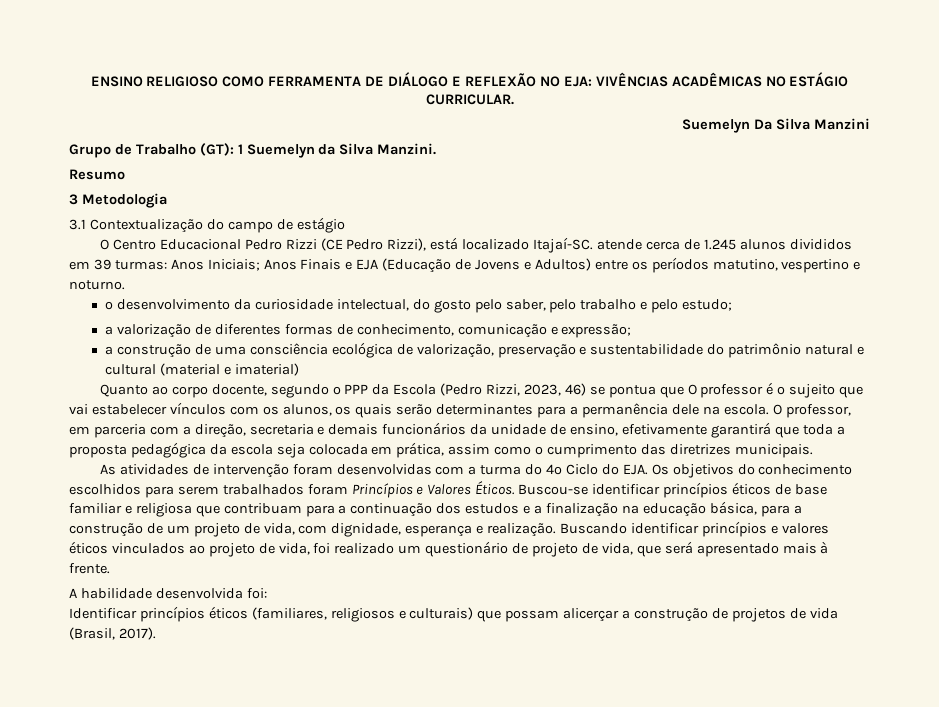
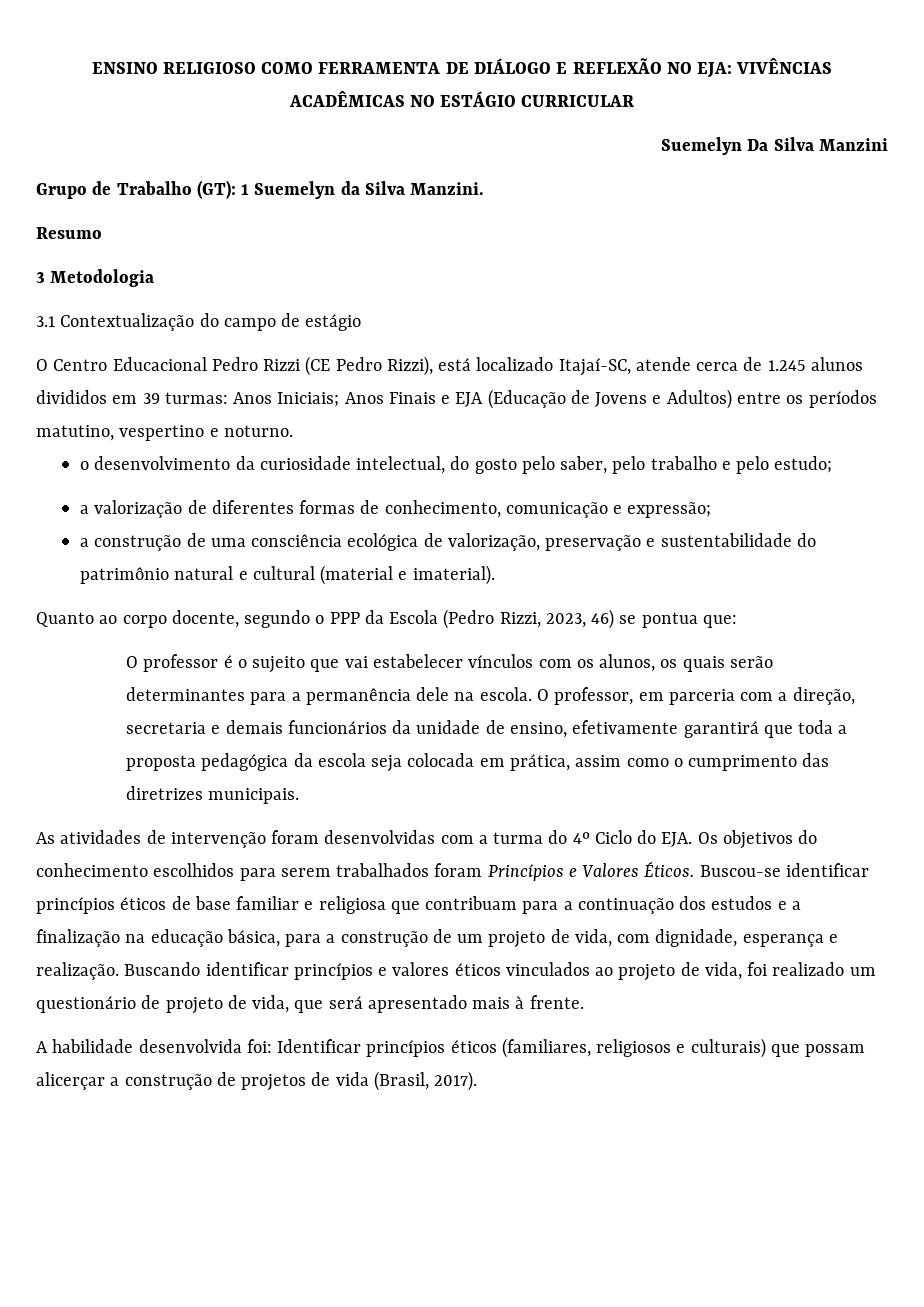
[425,94,514,105] CURRICULAR. -> [521,95,635,107] CURRICULAR
[533,237,594,253] Itajaí-SC. -> [558,358,631,376] Itajaí-SC,
[234,363,299,376] imaterial) -> [412,565,495,585] imaterial).
[659,386,684,398] que -> [702,615,737,628] que: //
(267, 593) // -> (272, 1046) none

